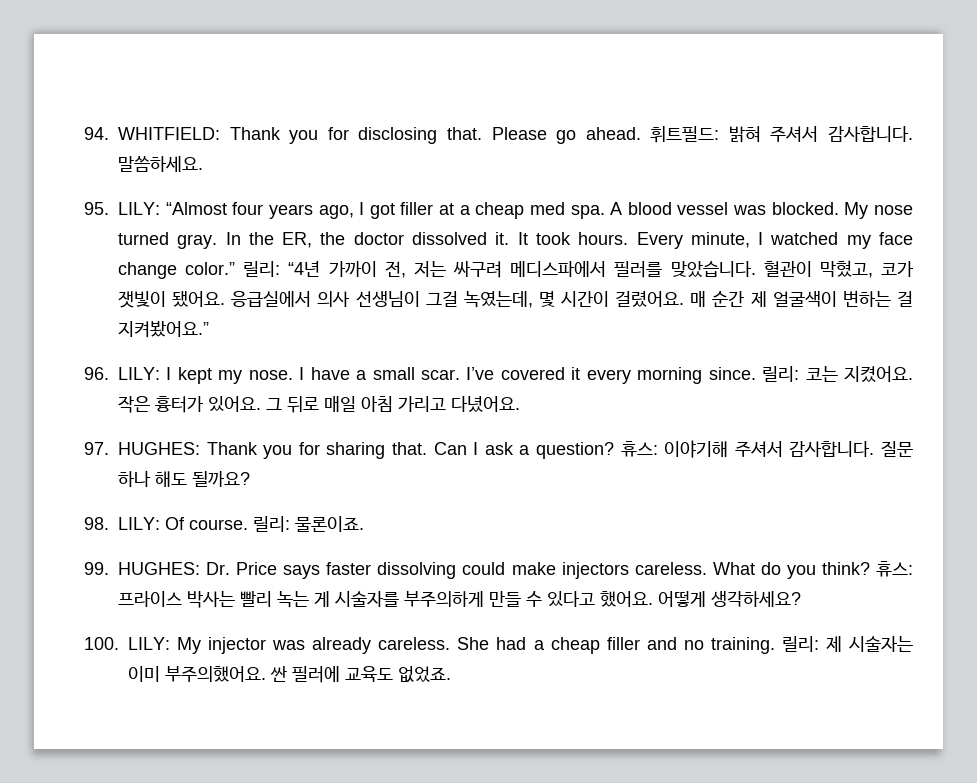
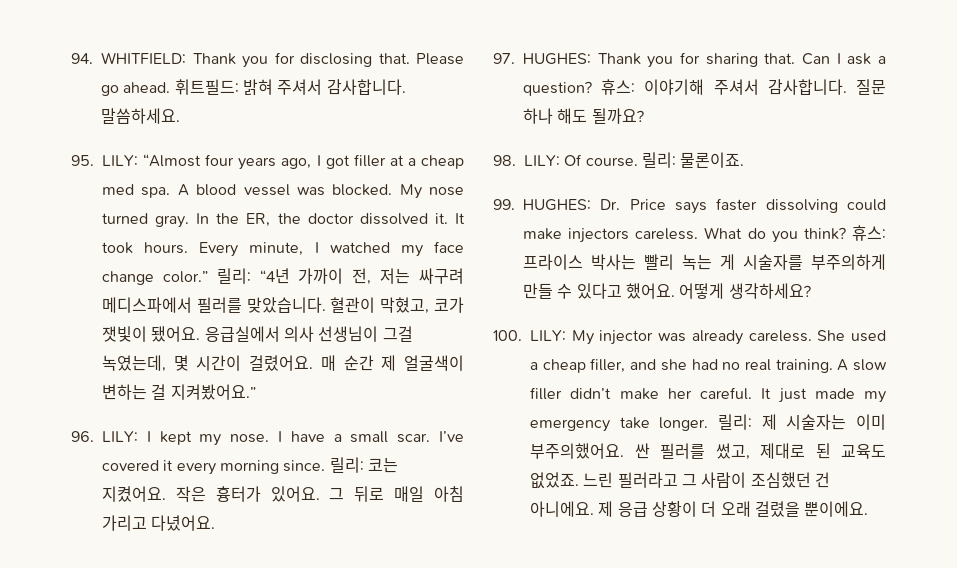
[496,637,775,654] had a cheap filler and no training. -> [851,330,886,342] [530,358,887,373] [530,387,886,403] [530,417,709,432] used a cheap filler, and she had no real training. A slow filler didn’t make her careful. It just made my emergency take longer.
[292,666,451,683] 필러에 교육도 없었죠. -> [660,443,886,460] [530,472,830,489] [530,501,869,517] 필러를 썼고, 제대로 된 교육도 없었죠. 느린 필러라고 그 사람이 조심했던 건 아니에요. 제 응급 상황이 더 오래 걸렸을 뿐이에요.

